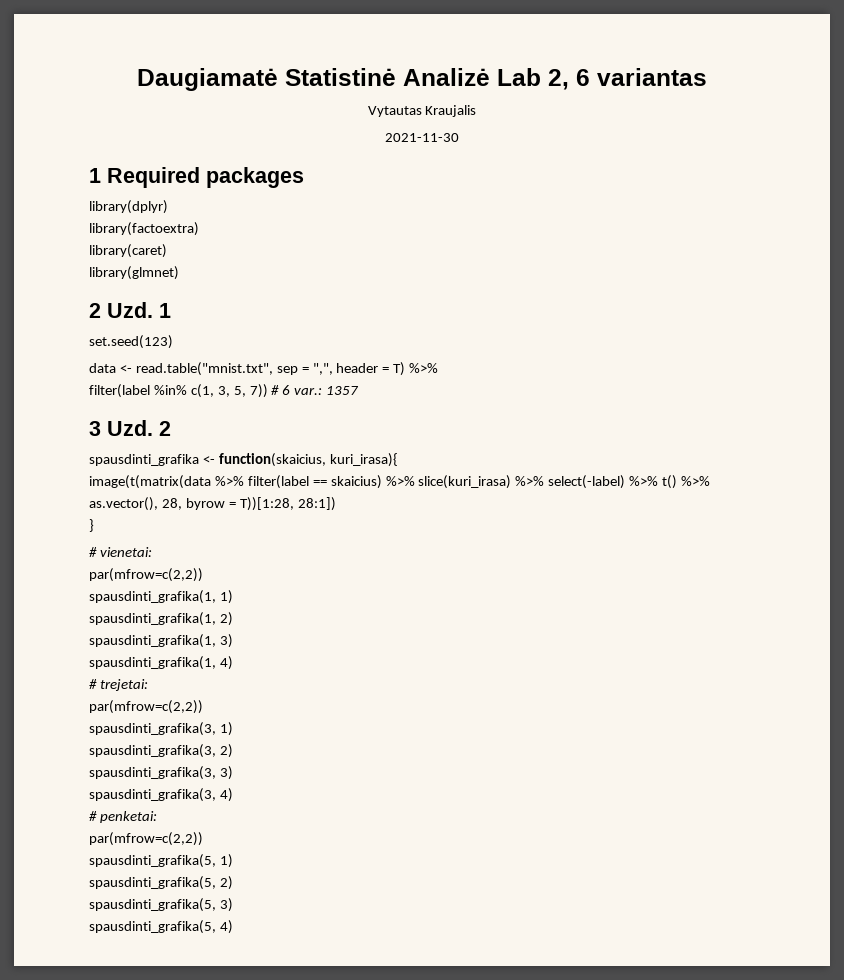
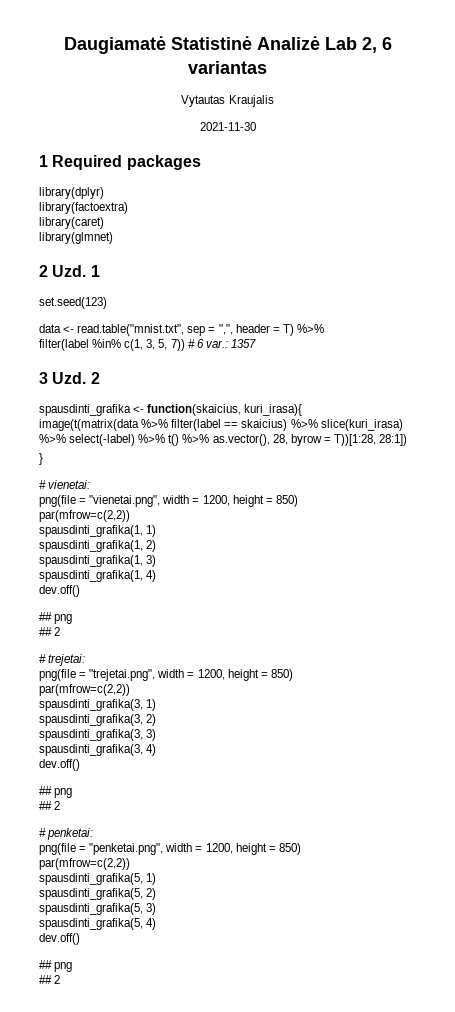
(152, 552) none -> [39,495,298,507] // png(file = "vienetai.png", width = 1200, height = 850)
[89,679,148,691] # trejetai: -> [39,585,80,597] [39,612,73,624] [39,627,61,636] [39,654,86,666] [39,669,293,681] dev.off() // ## png // ## 2 // # trejetai: // png(file = "trejetai.png", width = 1200, height = 850)
[89,811,157,823] # penketai: -> [39,759,80,771] [39,786,73,798] [39,801,61,810] [39,828,94,840] [39,843,301,855] dev.off() // ## png // ## 2 // # penketai: // png(file = "penketai.png", width = 1200, height = 850)
(233, 927) none -> [39,933,80,945] [39,960,73,972] [39,975,61,984] // dev.off() // ## png // ## 2

